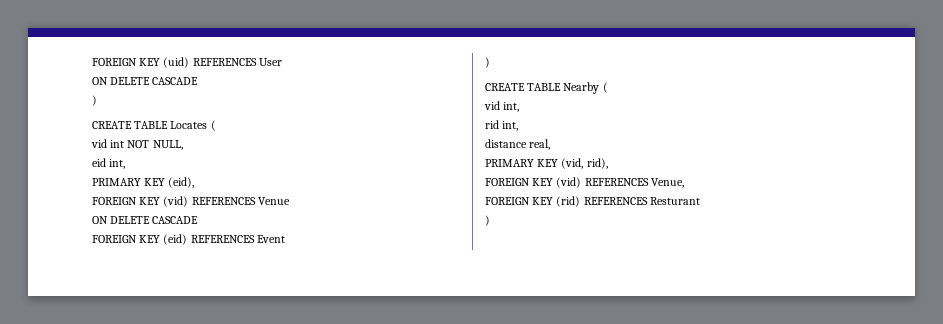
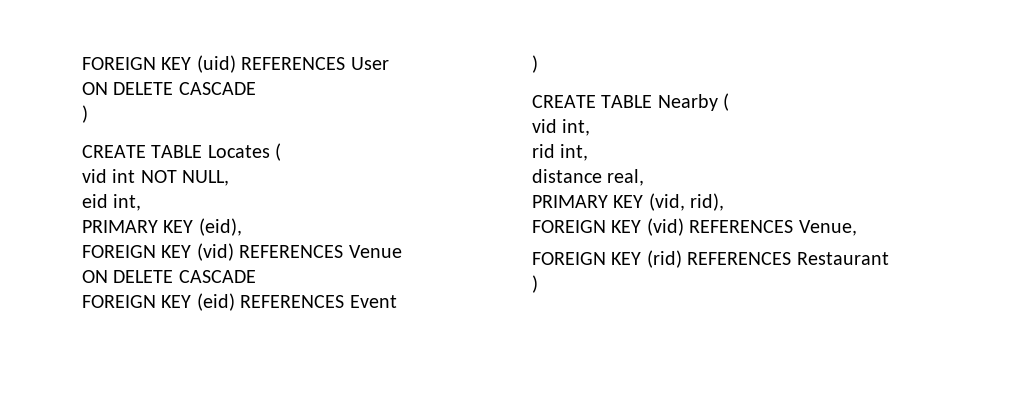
[649,197,700,205] Resturant -> [796,252,889,265] Restaurant

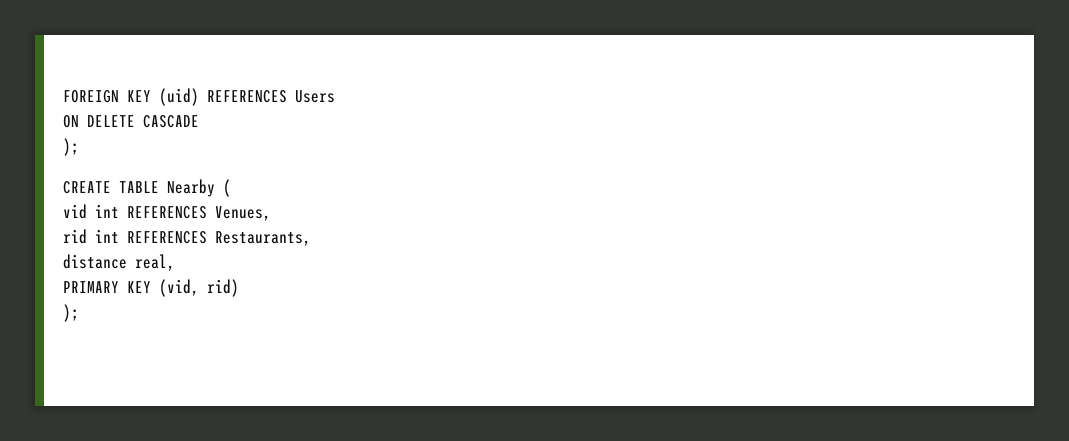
[350,57,389,70] [82,82,256,95] [82,105,88,123] [82,143,282,161] [82,169,230,186] [82,194,142,211] [82,218,242,236] [82,243,402,261] [82,270,256,283] [82,293,397,311] [532,55,538,73] User // ON DELETE CASCADE // ) // CREATE TABLE Locates ( // vid int NOT NULL, // eid int, // PRIMARY KEY (eid), // FOREIGN KEY (vid) REFERENCES Venue // ON DELETE CASCADE // FOREIGN KEY (eid) REFERENCES Event // ) -> [295,90,335,103] [63,115,199,128] [63,138,79,156] Users // ON DELETE CASCADE // );
[562,119,591,136] [532,144,589,161] int, // rid int, -> [95,204,271,221] [63,229,311,246] int REFERENCES Venues, // rid int REFERENCES Restaurants,
[690,193,725,211] [532,218,857,236] [532,250,889,268] [532,275,538,293] rid), // FOREIGN KEY (vid) REFERENCES Venue, // FOREIGN KEY (rid) REFERENCES Restaurant // ) -> [207,279,239,297] [63,304,79,322] rid) // );

